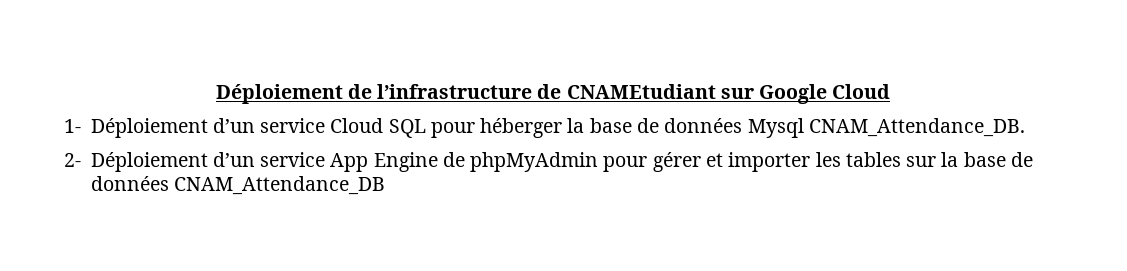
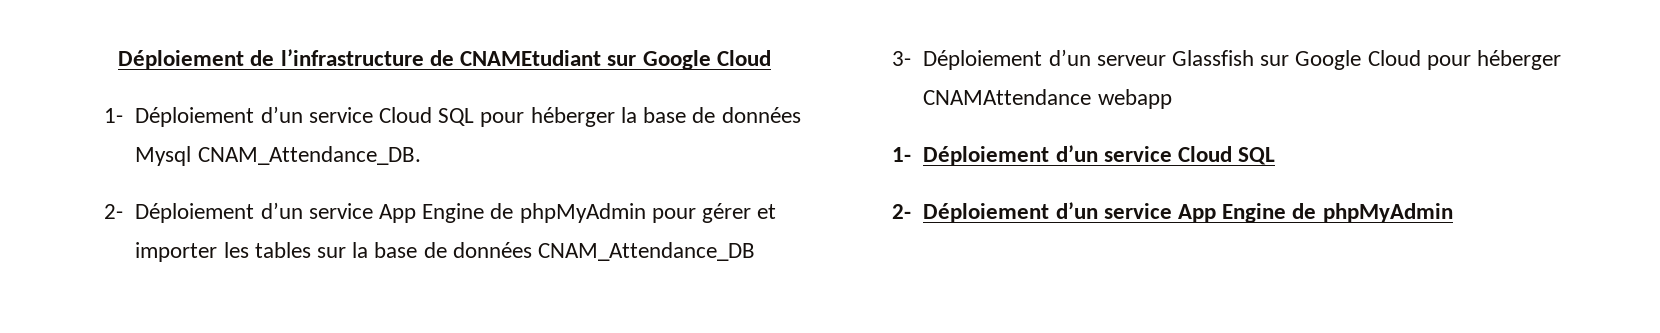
(385, 185) none -> [891,49,1562,70] [923,89,1172,109] [891,145,1276,166] [891,202,1453,223] // 3- Déploiement d’un serveur Glassfish sur Google Cloud pour héberger CNAMAttendance webapp // 1- Déploiement d’un service Cloud SQL // 2- Déploiement d’un service App Engine de phpMyAdmin

